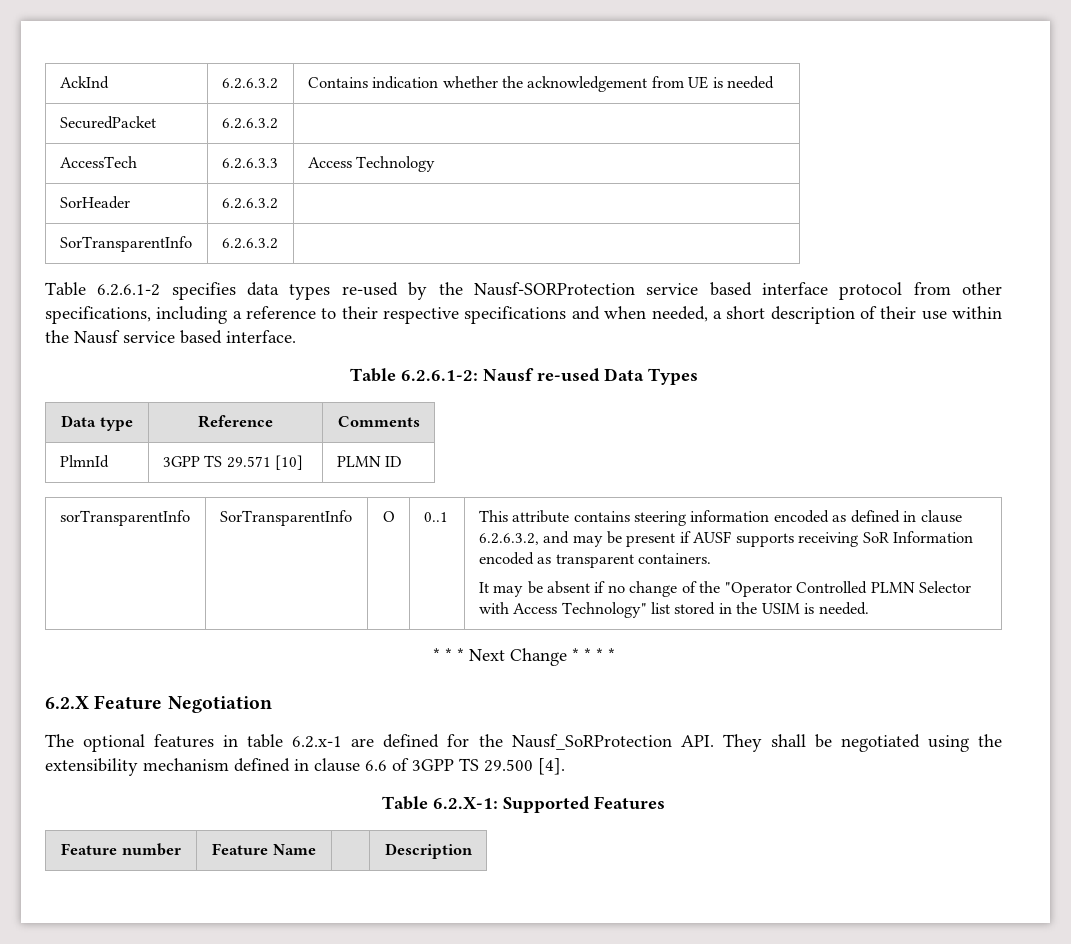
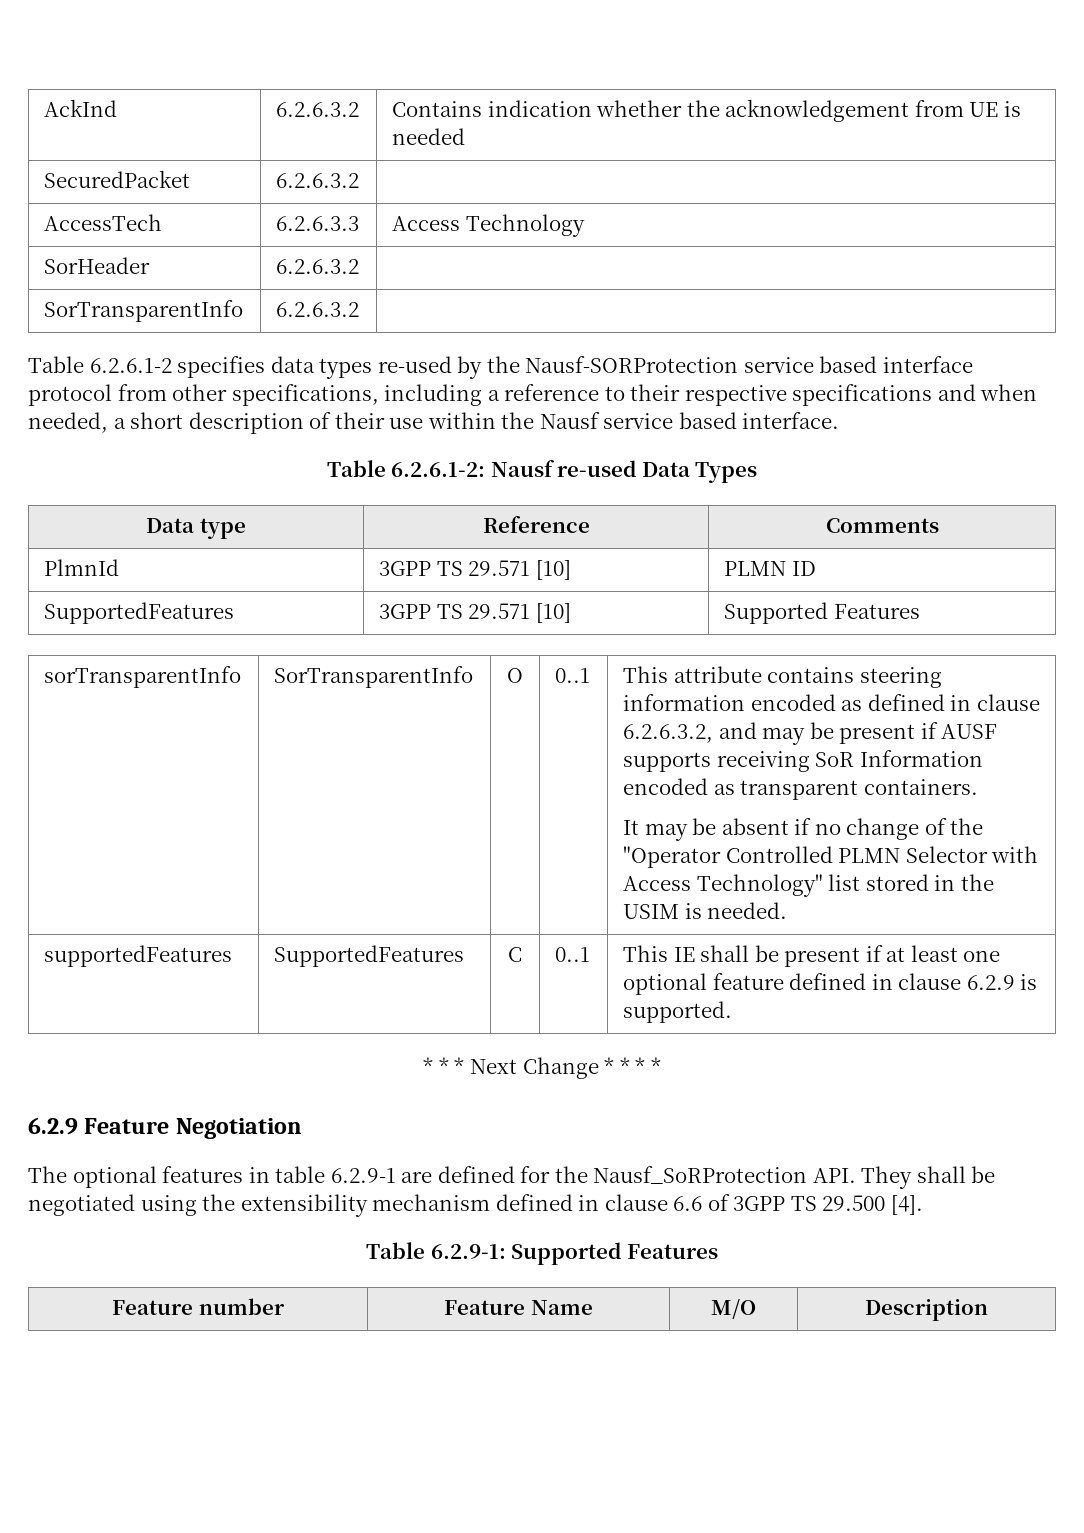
(403, 461) none -> [44,602,235,624] [379,603,571,623] [724,602,920,624] // SupportedFeatures | 3GPP TS 29.571 [10] | Supported Features
(869, 608) none -> [44,945,233,967] [274,945,465,967] [508,947,522,962] [555,947,591,962] [623,945,1001,967] [623,973,1038,995] [623,1001,733,1023] // supportedFeatures | SupportedFeatures | C | 0..1 | This IE shall be present if at least one optional feature defined in clause 6.2.9 is supported.
[45,696,89,709] 6.2.X -> [28,1117,78,1135] 6.2.9
[292,736,343,748] 6.2.x-1 -> [330,1168,396,1183] 6.2.9-1
[433,797,498,809] 6.2.X-1: -> [430,1244,506,1259] 6.2.9-1:
(316, 849) none -> [711,1299,756,1319] M/O

